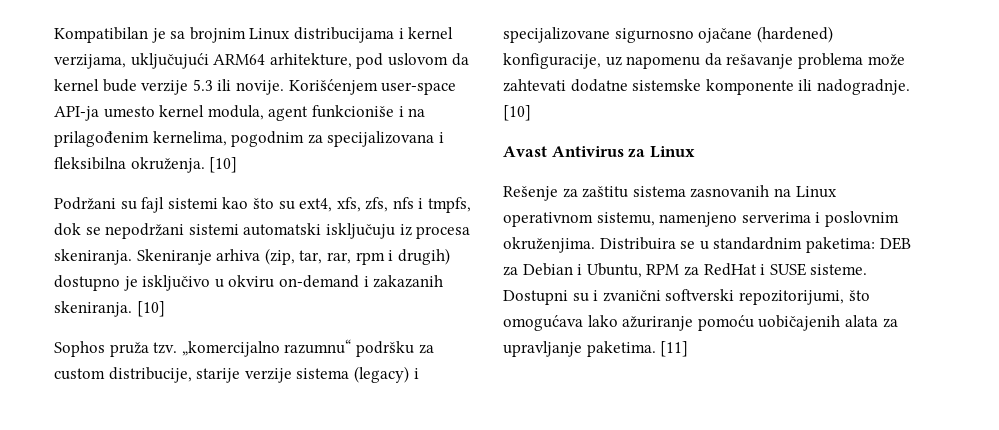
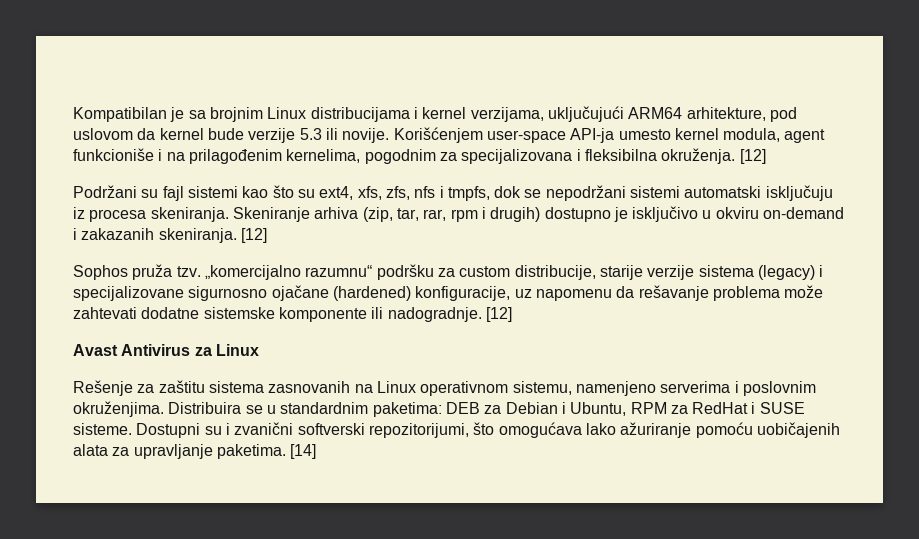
[209,157,238,173] [10] -> [739,149,766,164] [12]
[136,301,165,317] [10] -> [240,228,267,243] [12]
[503,105,531,121] [10] -> [485,307,512,322] [12]
[660,341,689,357] [11] -> [290,444,317,459] [14]

